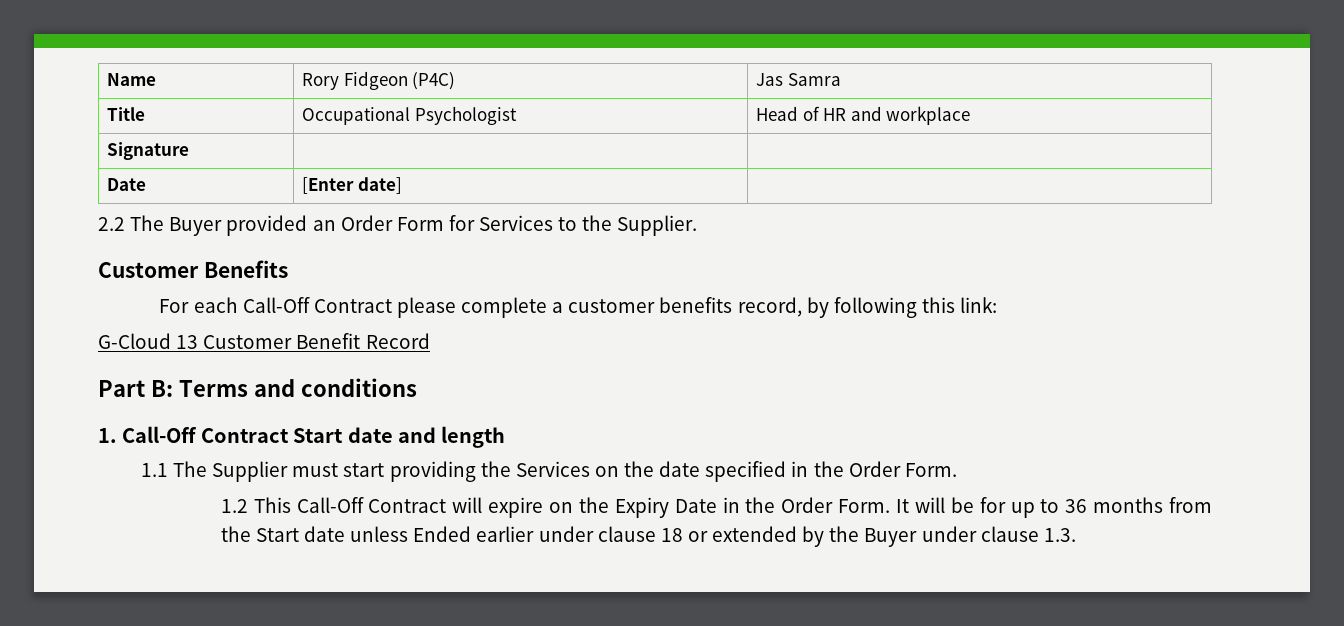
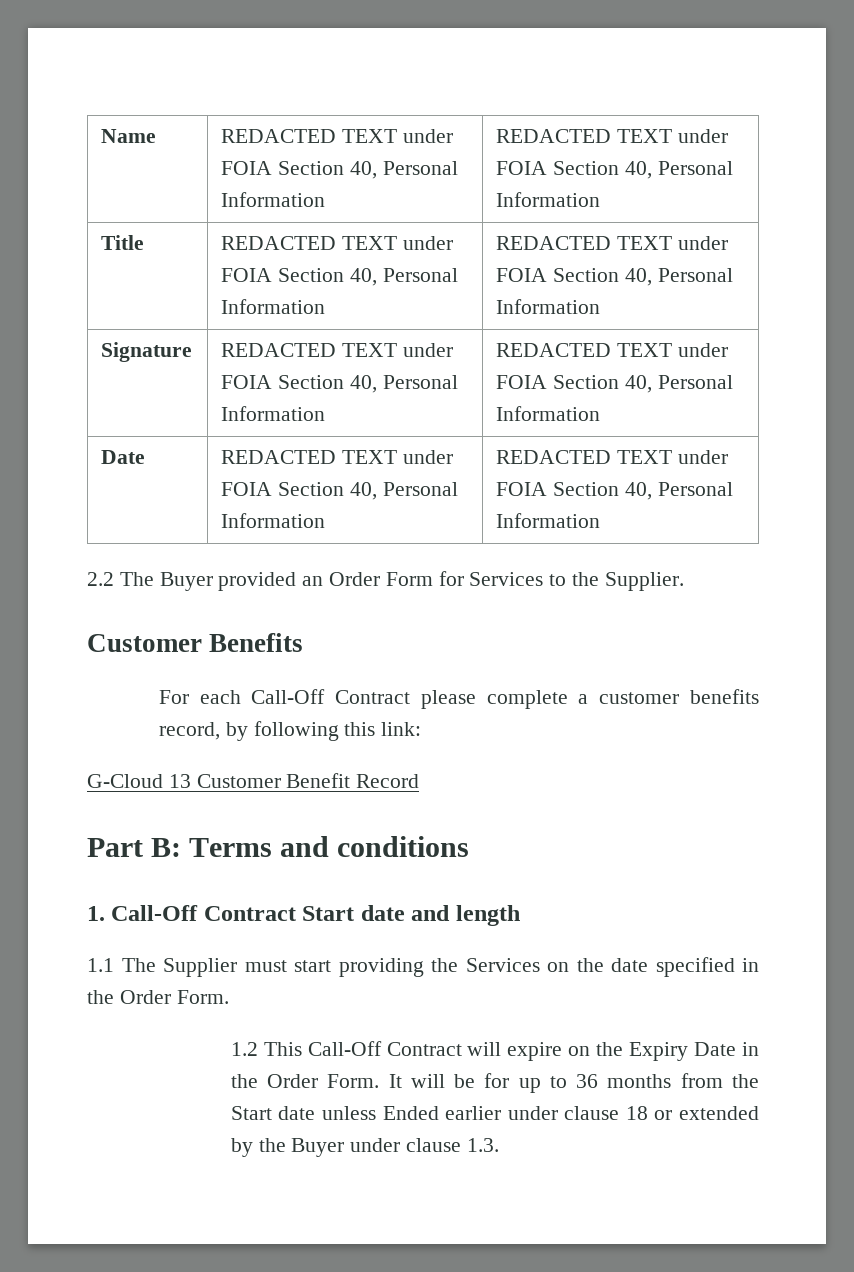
[301,71,456,90] [755,73,841,86] [106,107,145,121] [301,106,517,125] [755,106,971,125] [106,142,189,160] [106,178,146,191] [301,177,402,194] Rory Fidgeon (P4C) | Jas Samra // Title | Occupational Psychologist | Head of HR and workplace // Signature | | // Date | [Enter date] | -> [221,129,453,143] [221,161,458,179] [221,192,326,207] [496,129,728,143] [496,161,733,179] [496,192,601,207] [101,235,145,250] [221,236,453,250] [221,268,458,286] [221,299,326,314] [496,236,728,250] [496,268,733,286] [496,299,601,314] [101,342,193,362] [221,343,453,357] [221,375,458,393] [221,406,326,421] [496,343,728,357] [496,375,733,393] [496,406,601,421] [101,450,146,464] [221,450,453,464] [221,482,458,500] [221,513,326,528] [496,450,728,464] [496,482,733,500] [496,513,601,528] REDACTED TEXT under FOIA Section 40, Personal Information | REDACTED TEXT under FOIA Section 40, Personal Information // Title | REDACTED TEXT under FOIA Section 40, Personal Information | REDACTED TEXT under FOIA Section 40, Personal Information // Signature | REDACTED TEXT under FOIA Section 40, Personal Information | REDACTED TEXT under FOIA Section 40, Personal Information // Date | REDACTED TEXT under FOIA Section 40, Personal Information | REDACTED TEXT under FOIA Section 40, Personal Information

